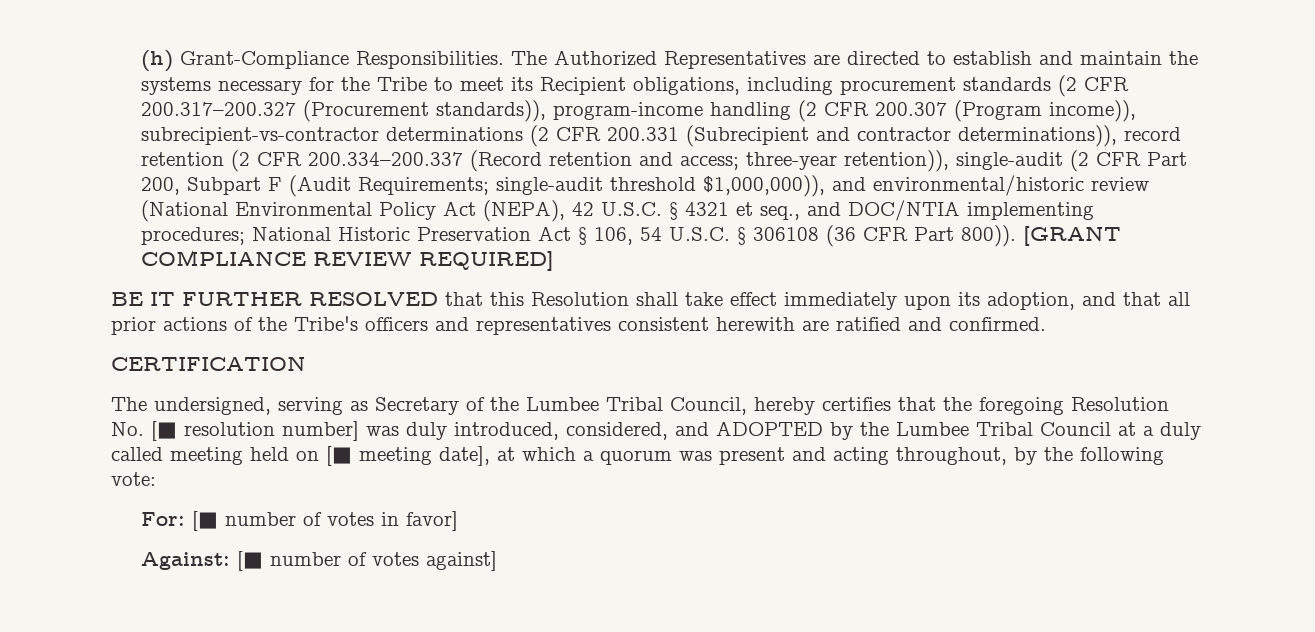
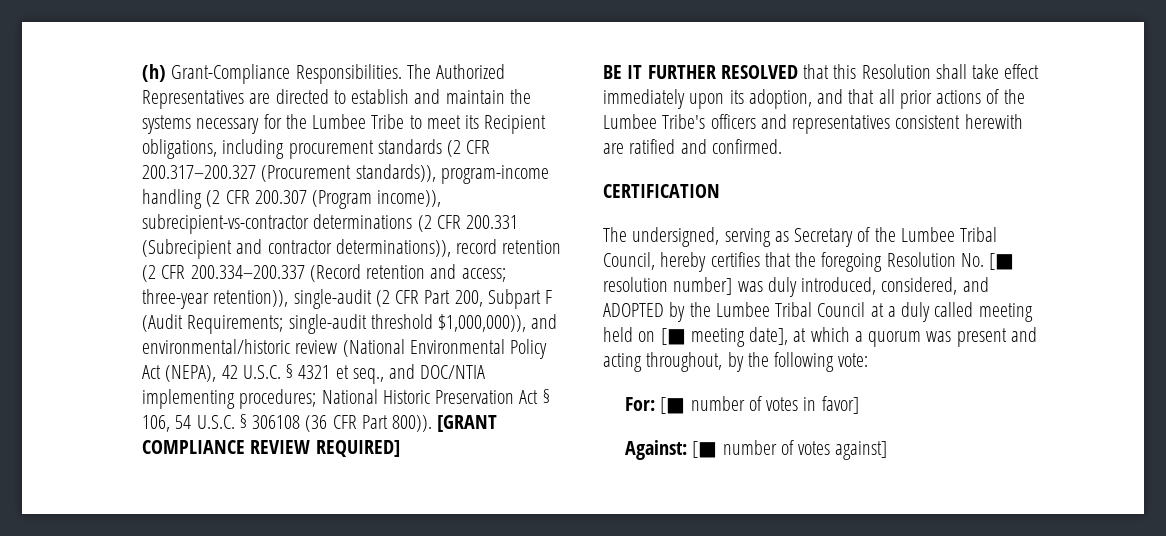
(371, 84) none -> [312,114,367,129] Lumbee
(287, 324) none -> [603,114,657,129] Lumbee

